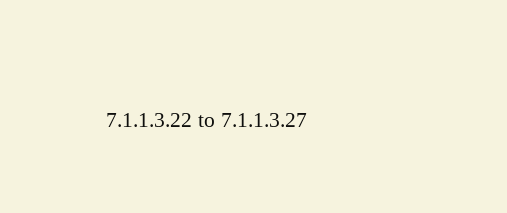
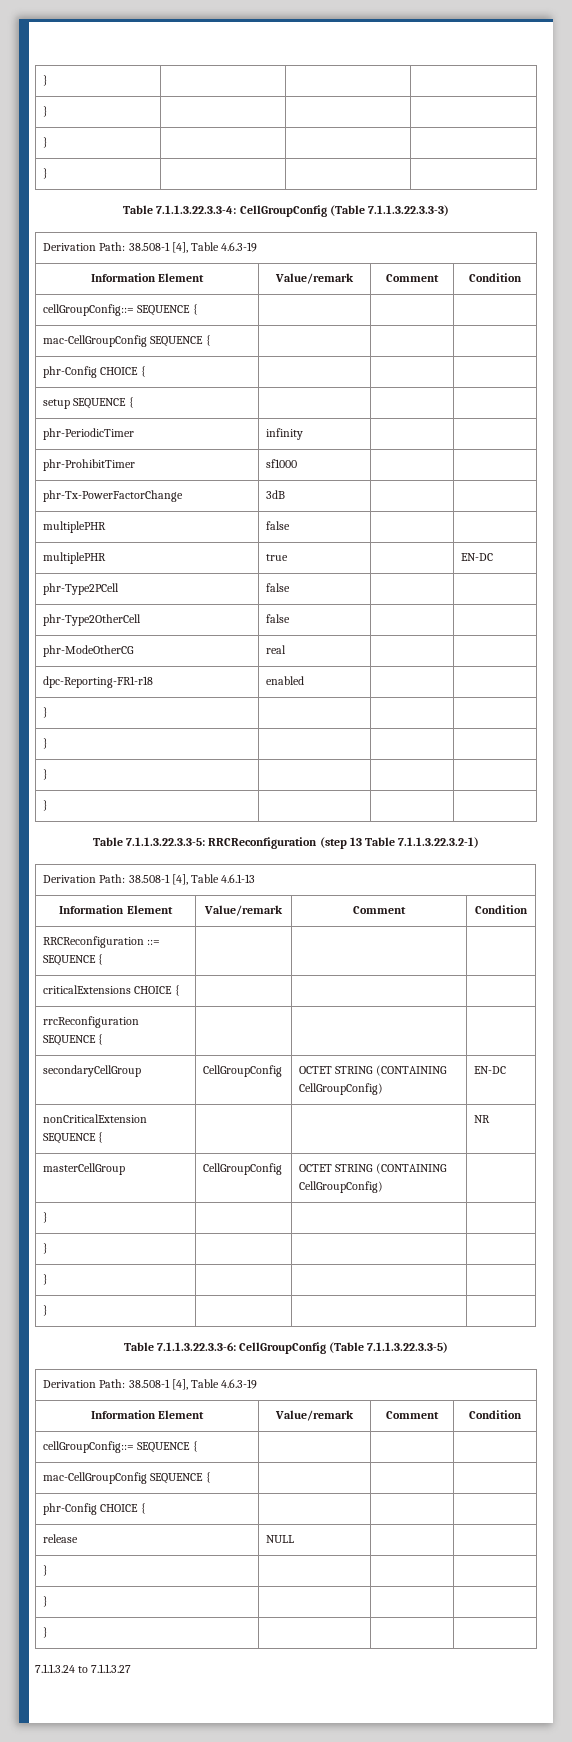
[106,113,192,127] 7.1.1.3.22 -> [43,75,49,86] [43,106,49,117] [43,137,49,148] [43,168,49,179] [123,205,449,217] [43,242,258,253] [90,273,205,282] [275,273,354,284] [386,274,439,282] [469,273,522,282] [43,304,198,316] [43,335,211,347] [43,366,146,378] [43,397,134,409] [43,428,135,440] [266,428,304,440] [43,459,136,471] [266,459,298,468] [43,490,184,502] [266,490,286,499] [43,521,107,533] [266,521,291,530] [43,552,107,564] [266,554,289,561] [461,553,494,561] [43,583,120,595] [266,583,291,592] [43,614,142,626] [266,614,291,623] [43,645,135,657] [266,645,287,654] [43,676,154,688] [266,676,305,685] [43,707,49,718] [43,738,49,749] [43,769,49,780] [43,800,49,811] [92,837,480,849] [43,874,256,885] [59,905,173,914] [204,905,283,916] [353,906,406,914] [475,905,528,914] [43,936,161,948] [43,954,104,966] [43,985,180,996] [43,1016,140,1028] [43,1034,104,1046] [43,1065,142,1077] [203,1065,283,1077] [299,1065,447,1076] [299,1083,384,1095] [474,1066,507,1074] [43,1114,148,1123] [43,1132,104,1144] [474,1115,491,1123] [43,1163,126,1175] [203,1163,283,1175] [299,1163,447,1174] [299,1181,384,1193] [43,1212,49,1223] [43,1243,49,1254] [43,1274,49,1285] [43,1305,49,1316] [123,1342,449,1354] [43,1379,258,1390] [90,1410,205,1419] [275,1410,354,1421] [386,1411,439,1419] [469,1410,522,1419] [43,1441,198,1453] [43,1472,211,1484] [43,1503,146,1515] [43,1534,79,1543] [266,1535,295,1543] [43,1565,49,1576] [43,1596,49,1607] [43,1627,49,1638] [35,1664,75,1673] } | | | // } | | | // } | | | // } | | | // Table 7.1.1.3.22.3.3-4: CellGroupConfig (Table 7.1.1.3.22.3.3-3) // Derivation Path: 38.508-1 [4], Table 4.6.3-19 // Information Element | Value/remark | Comment | Condition // cellGroupConfig::= SEQUENCE { | | | // mac-CellGroupConfig SEQUENCE { | | | // phr-Config CHOICE { | | | // setup SEQUENCE { | | | // phr-PeriodicTimer | infinity | | // phr-ProhibitTimer | sf1000 | | // phr-Tx-PowerFactorChange | 3dB | | // multiplePHR | false | | // multiplePHR | true | | EN-DC // phr-Type2PCell | false | | // phr-Type2OtherCell | false | | // phr-ModeOtherCG | real | | // dpc-Reporting-FR1-r18 | enabled | | // } | | | // } | | | // } | | | // } | | | // Table 7.1.1.3.22.3.3-5: RRCReconfiguration (step 13 Table 7.1.1.3.22.3.2-1) // Derivation Path: 38.508-1 [4], Table 4.6.1-13 // Information Element | Value/remark | Comment | Condition // RRCReconfiguration ::= SEQUENCE { | | | // criticalExtensions CHOICE { | | | // rrcReconfiguration SEQUENCE { | | | // secondaryCellGroup | CellGroupConfig | OCTET STRING (CONTAINING CellGroupConfig) | EN-DC // nonCriticalExtension SEQUENCE { | | | NR // masterCellGroup | CellGroupConfig | OCTET STRING (CONTAINING CellGroupConfig) | // } | | | // } | | | // } | | | // } | | | // Table 7.1.1.3.22.3.3-6: CellGroupConfig (Table 7.1.1.3.22.3.3-5) // Derivation Path: 38.508-1 [4], Table 4.6.3-19 // Information Element | Value/remark | Comment | Condition // cellGroupConfig::= SEQUENCE { | | | // mac-CellGroupConfig SEQUENCE { | | | // phr-Config CHOICE { | | | // release | NULL | | // } | | | // } | | | // } | | | // 7.1.1.3.24

